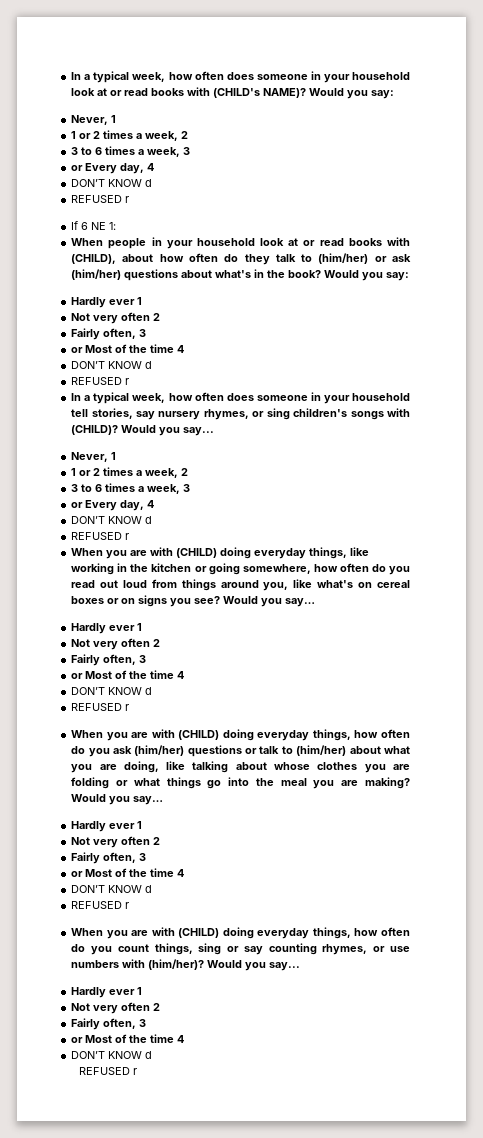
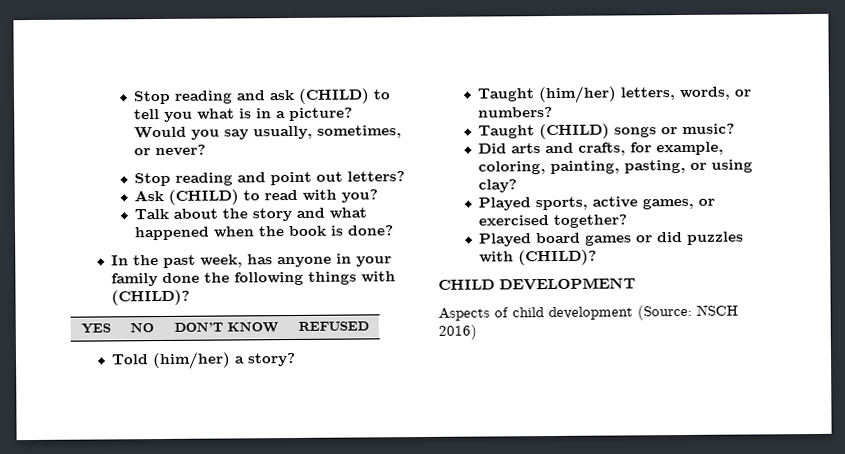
[71,71,410,83] [71,87,395,99] [71,115,117,125] [71,130,189,141] [71,146,191,157] [71,163,155,174] [71,179,153,187] [71,195,130,203] [71,221,117,230] [71,237,411,249] [71,253,411,265] [71,269,410,281] [71,297,143,308] [71,312,161,324] [71,328,147,340] [71,344,185,353] [71,361,153,369] [71,377,130,385] [71,392,410,404] [71,408,410,420] [71,425,215,436] [71,452,117,462] [71,467,189,478] [71,483,191,494] [71,500,155,511] [71,516,153,524] [71,532,130,540] [71,547,370,559] [71,563,410,575] [71,579,410,591] [71,595,316,607] [71,623,143,634] [71,638,161,650] [71,654,147,666] [71,670,185,679] [71,687,153,695] [71,703,130,711] [71,729,411,741] [71,745,410,757] [71,761,410,773] [71,777,410,789] [71,794,164,805] [71,821,143,832] [71,836,161,848] [71,852,147,864] [71,868,185,877] [71,885,153,893] [71,901,130,909] [71,927,411,939] [71,943,410,955] [71,959,301,971] [71,987,143,998] [71,1002,161,1014] [71,1018,147,1030] [71,1034,185,1043] [71,1051,153,1059] [79,1067,138,1075] In a typical week, how often does someone in your household look at or read books with (CHILD's NAME)? Would you say: // Never, 1 // 1 or 2 times a week, 2 // 3 to 6 times a week, 3 // or Every day, 4 // DON’T KNOW d // REFUSED r // If 6 NE 1: // When people in your household look at or read books with (CHILD), about how often do they talk to (him/her) or ask (him/her) questions about what's in the book? Would you say: // Hardly ever 1 // Not very often 2 // Fairly often, 3 // or Most of the time 4 // DON’T KNOW d // REFUSED r // In a typical week, how often does someone in your household tell stories, say nursery rhymes, or sing children's songs with (CHILD)? Would you say... // Never, 1 // 1 or 2 times a week, 2 // 3 to 6 times a week, 3 // or Every day, 4 // DON’T KNOW d // REFUSED r // When you are with (CHILD) doing everyday things, like working in the kitchen or going somewhere, how often do you read out loud from things around you, like what's on cereal boxes or on signs you see? Would you say… // Hardly ever 1 // Not very often 2 // Fairly often, 3 // or Most of the time 4 // DON’T KNOW d // REFUSED r // When you are with (CHILD) doing everyday things, how often do you ask (him/her) questions or talk to (him/her) about what you are doing, like talking about whose clothes you are folding or what things go into the meal you are making? Would you say… // Hardly ever 1 // Not very often 2 // Fairly often, 3 // or Most of the time 4 // DON’T KNOW d // REFUSED r // When you are with (CHILD) doing everyday things, how often do you count things, sing or say counting rhymes, or use numbers with (him/her)? Would you say... // Hardly ever 1 // Not very often 2 // Fairly often, 3 // or Most of the time 4 // DON’T KNOW d // REFUSED r -> [133,88,392,105] [134,107,354,122] [134,125,403,140] [134,144,207,157] [134,171,406,187] [134,189,379,205] [134,207,368,222] [134,225,395,241] [110,253,392,268] [110,271,396,287] [110,289,190,306] [80,323,111,334] [130,323,154,333] [174,322,279,333] [298,321,369,331] [110,351,296,370] [476,85,752,104] [477,107,553,118] [477,123,735,140] [477,141,724,156] [477,159,753,175] [477,179,517,193] [477,196,715,211] [477,214,628,228] [478,231,744,247] [478,249,597,266] [438,277,636,291] [438,304,738,321] [438,324,477,340] Stop reading and ask (CHILD) to tell you what is in a picture? Would you say usually, sometimes, or never? // Stop reading and point out letters? // Ask (CHILD) to read with you? // Talk about the story and what happened when the book is done? // In the past week, has anyone in your family done the following things with (CHILD)? // YES | NO | DON’T KNOW | REFUSED // Told (him/her) a story? // Taught (him/her) letters, words, or numbers? // Taught (CHILD) songs or music? // Did arts and crafts, for example, coloring, painting, pasting, or using clay? // Played sports, active games, or exercised together? // Played board games or did puzzles with (CHILD)? // CHILD DEVELOPMENT // Aspects of child development (Source: NSCH 2016)

